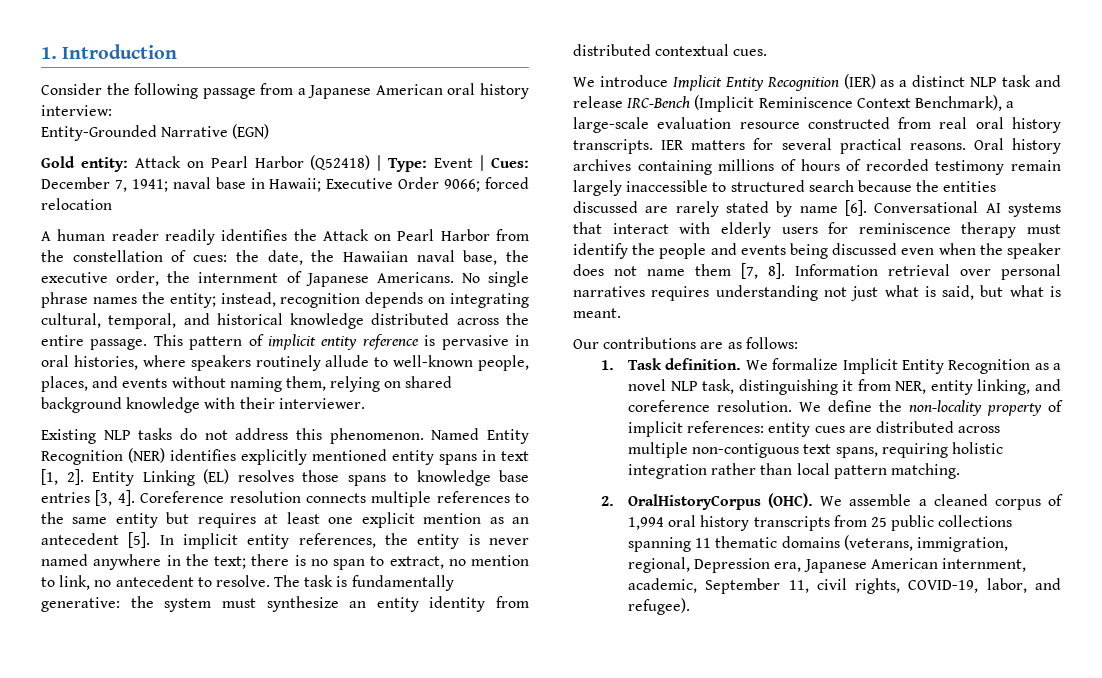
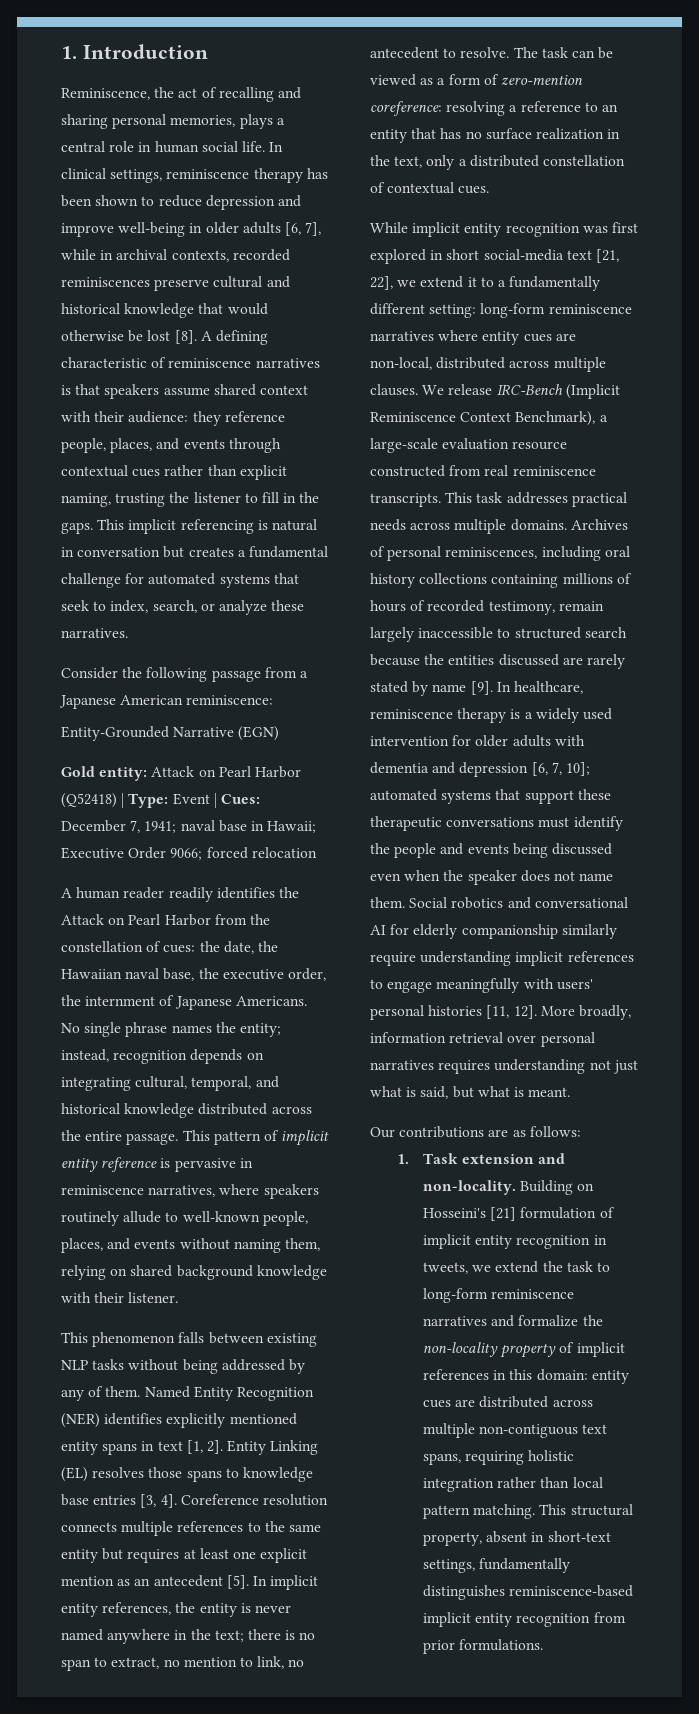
(178, 51) none -> [61,87,301,102] [61,114,285,129] [61,141,284,153] [61,168,328,183] [61,195,301,210] [61,222,322,237] [61,249,290,262] [61,276,290,291] [61,303,268,318] [61,330,268,345] [61,357,320,368] [61,384,308,399] [61,411,285,426] [61,438,281,453] [61,465,287,480] [61,492,320,507] [61,519,317,534] [61,546,328,558] [61,573,299,588] [61,600,305,615] [61,628,128,638] // Reminiscence, the act of recalling and sharing personal memories, plays a central role in human social life. In clinical settings, reminiscence therapy has been shown to reduce depression and improve well-being in older adults [6, 7], while in archival contexts, recorded reminiscences preserve cultural and historical knowledge that would otherwise be lost [8]. A defining characteristic of reminiscence narratives is that speakers assume shared context with their audience: they reference people, places, and events through contextual cues rather than explicit naming, trusting the listener to fill in the gaps. This implicit referencing is natural in conversation but creates a fundamental challenge for automated systems that seek to index, search, or analyze these narratives.
[447,83,529,99] [41,105,112,116] oral history interview: -> [186,695,274,705] reminiscence:
[41,355,138,370] oral histories, -> [61,1185,216,1197] reminiscence narratives,
[278,398,365,409] [41,428,424,444] interviewer. // Existing NLP tasks do not address this phenomenon. -> [128,1292,179,1303] [61,1332,317,1347] [61,1359,305,1374] [61,1386,141,1401] listener. // This phenomenon falls between existing NLP tasks without being addressed by any of them.
[336,575,454,591] [41,596,529,612] [573,44,768,56] [573,74,1062,91] is fundamentally generative: the system must synthesize an entity identity from distributed contextual cues. // We introduce Implicit Entity Recognition (IER) as a distinct NLP task and -> [571,47,614,59] [370,74,583,86] [370,101,618,116] [370,128,621,143] [370,155,625,170] [370,182,490,194] [370,222,638,237] [370,249,619,264] [370,276,601,291] [370,303,632,318] [370,330,576,345] [370,357,606,372] [370,384,445,396] can be viewed as a form of zero-mention coreference: resolving a reference to an entity that has no surface realization in the text, only a distributed constellation of contextual cues. // While implicit entity recognition was first explored in short social-media text [21, 22], we extend it to a fundamentally different setting: long-form reminiscence narratives where entity cues are non-local, distributed across multiple clauses. We
[975,117,1061,133] [573,138,1061,154] [573,159,631,171] oral history transcripts. IER matters for several practical reasons. Oral history archives -> [512,466,596,476] [370,492,627,507] [370,519,628,534] [370,546,630,561] [370,573,488,588] reminiscence transcripts. This task addresses practical needs across multiple domains. Archives of personal reminiscences, including oral history collections
[935,160,1005,175] testimony -> [488,601,555,615] testimony,
[845,200,1061,217] [573,222,1017,238] [6]. Conversational AI systems that interact with elderly users for reminiscence therapy -> [470,681,583,695] [370,708,612,723] [370,735,585,747] [370,762,590,777] [370,789,611,804] [370,816,535,831] [9]. In healthcare, reminiscence therapy is a widely used intervention for older adults with dementia and depression [6, 7, 10]; automated systems that support these therapeutic conversations
[695,263,878,279] them [7, 8]. Information -> [370,897,628,909] [370,924,617,939] [370,951,634,966] [370,978,593,993] [370,1005,631,1020] [370,1032,446,1043] them. Social robotics and conversational AI for elderly companionship similarly require understanding implicit references to engage meaningfully with users' personal histories [11, 12]. More broadly, information
[665,358,1061,374] [628,379,1061,395] [628,400,873,412] definition. We formalize Implicit Entity Recognition as a novel NLP task, distinguishing it from NER, entity linking, and coreference resolution. We define -> [462,1153,566,1164] [423,1180,595,1195] [423,1207,615,1221] [423,1234,607,1249] [423,1261,610,1274] [423,1288,575,1303] [423,1315,579,1327] extension and non-locality. Building on Hosseini's [21] formulation of implicit entity recognition in tweets, we extend the task to long-form reminiscence narratives and formalize
[687,421,765,433] references: -> [423,1369,588,1381] references in this domain:
[600,493,1063,510] [628,515,1013,531] [628,535,1009,552] [628,557,1027,573] [628,578,1061,594] [628,598,691,615] // 2. OralHistoryCorpus (OHC). We assemble a cleaned corpus of 1,994 oral history transcripts from 25 public collections spanning 11 thematic domains (veterans, immigration, regional, Depression era, Japanese American internment, academic, September 11, civil rights, COVID-19, labor, and refugee). -> [539,1504,633,1516] [423,1531,611,1546] [423,1558,571,1573] [423,1585,634,1600] [423,1612,626,1627] [423,1639,544,1654] This structural property, absent in short-text settings, fundamentally distinguishes reminiscence-based implicit entity recognition from prior formulations.

